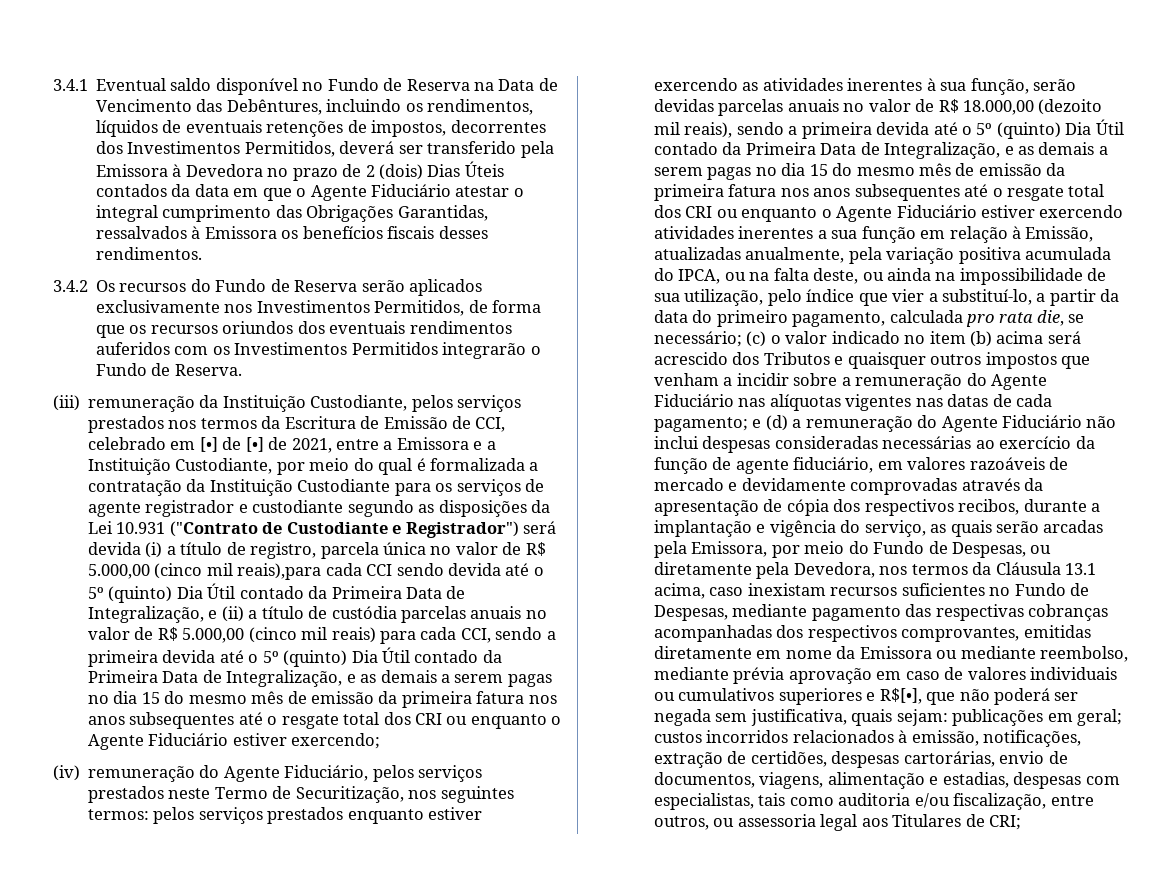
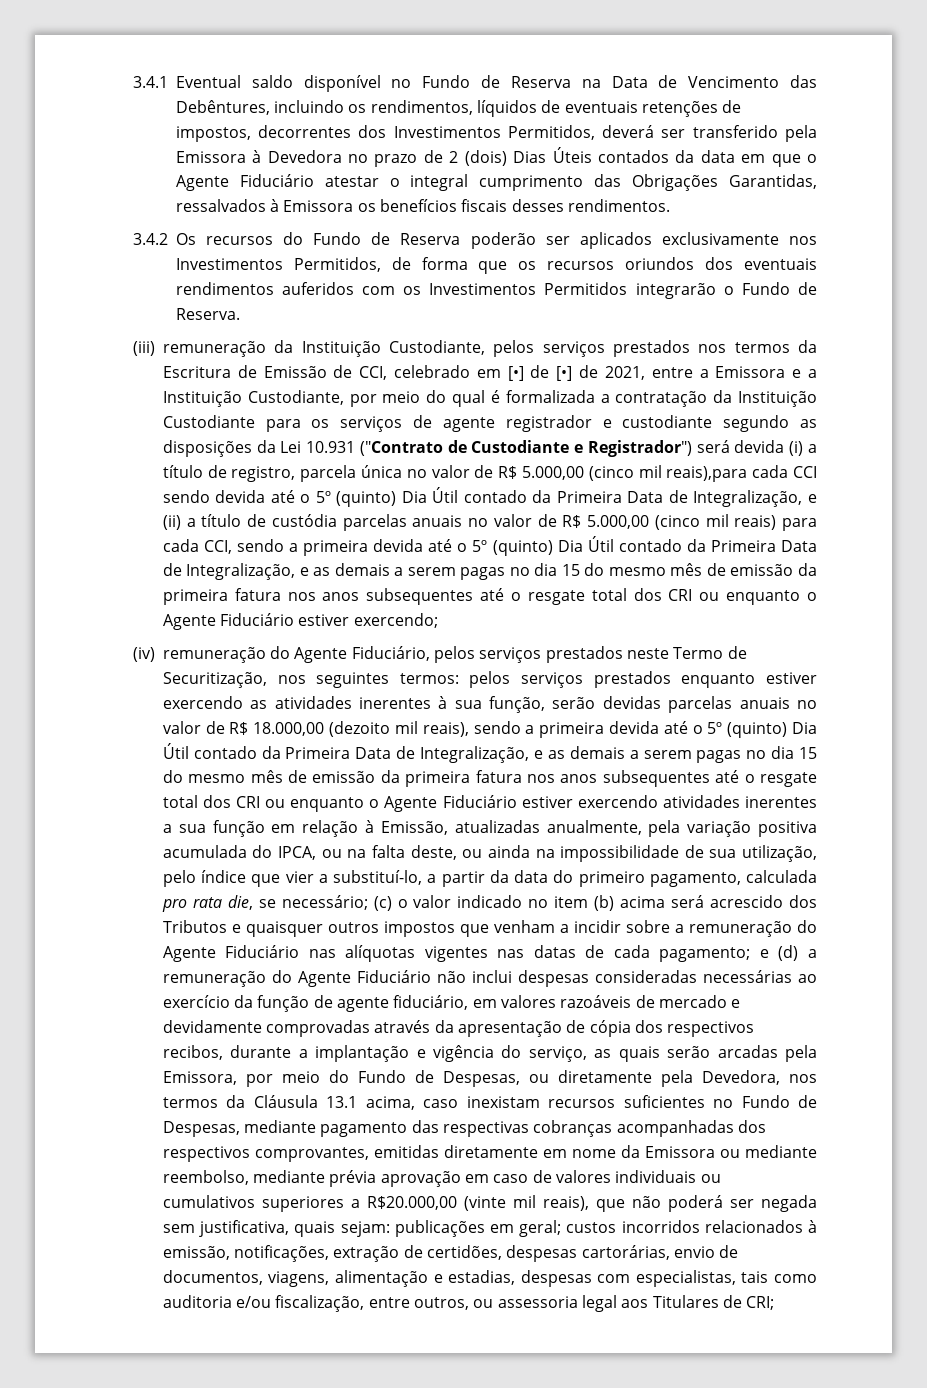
[361,280,405,292] serão -> [470,232,570,249] poderão ser
[866,688,922,704] e R$[•], -> [350,1195,589,1211] a R$20.000,00 (vinte mil reais),

